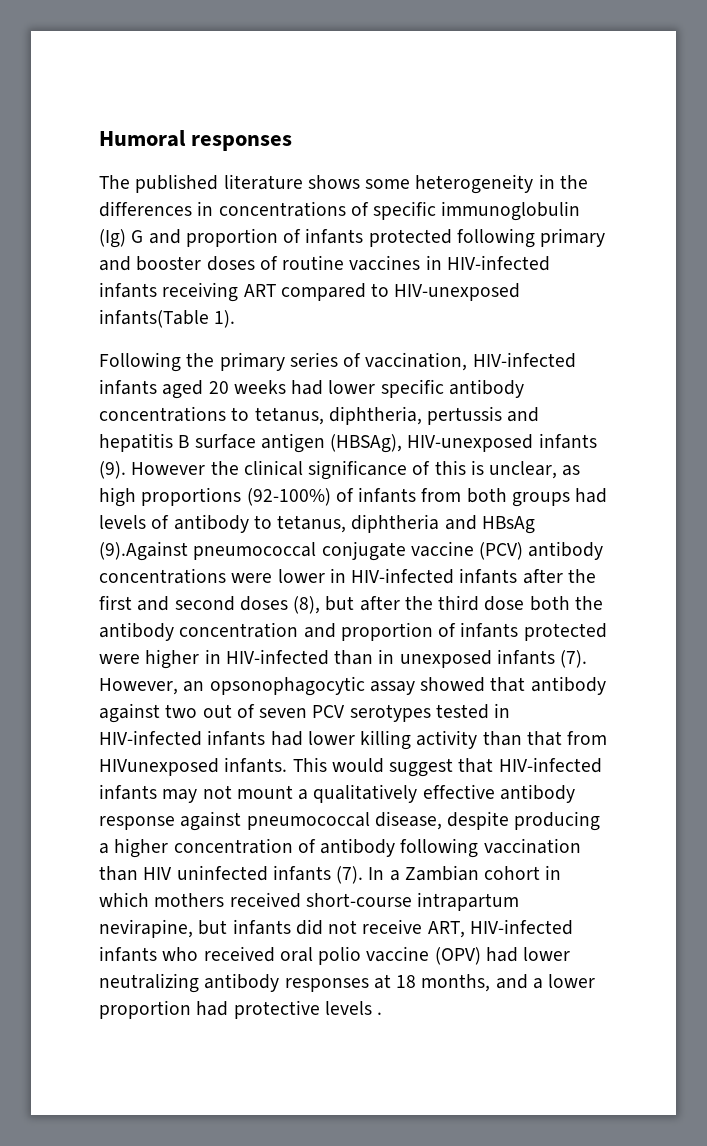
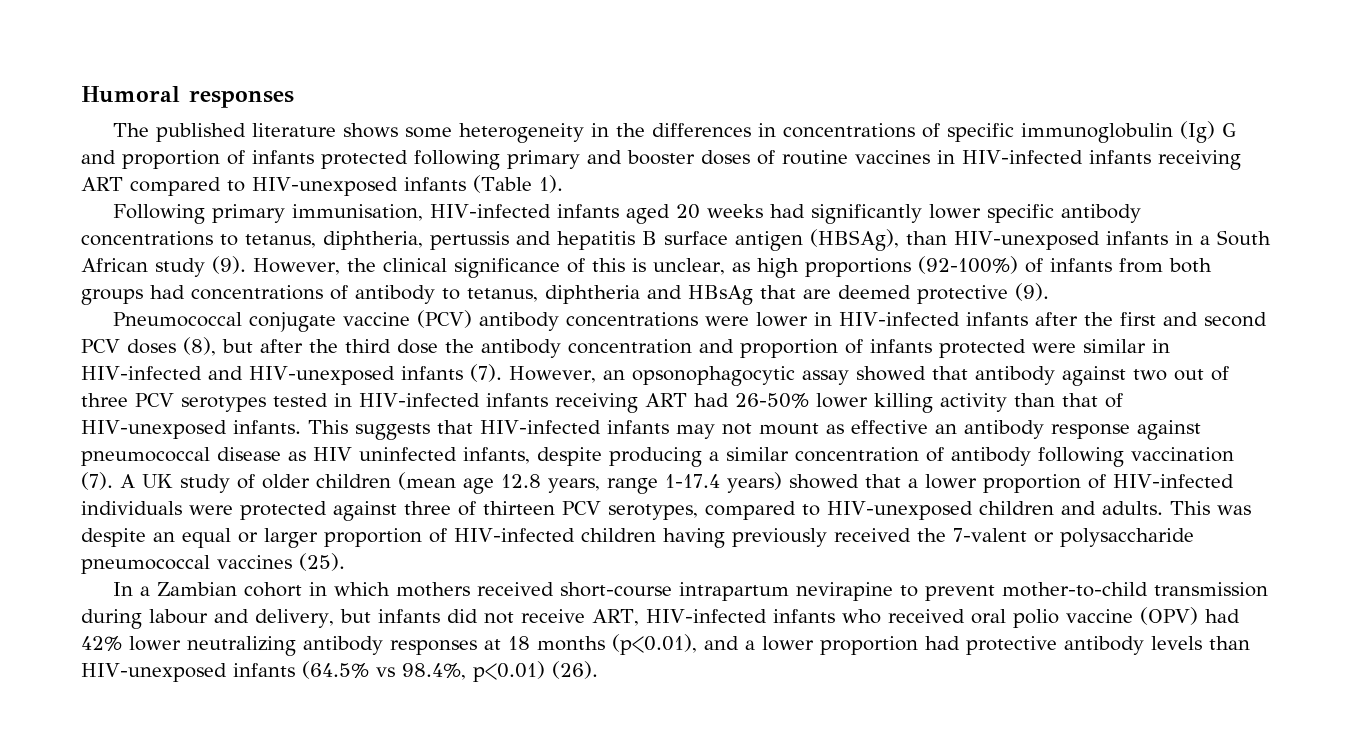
[99,309,209,328] infants(Table -> [404,175,532,193] infants (Table
[186,352,468,371] the primary series of vaccination, -> [211,204,423,223] primary immunisation,
(324, 387) none -> [810,204,922,224] significantly
[407,433,597,452] [99,461,206,479] HIV-unexposed infants (9). However -> [906,230,1271,250] [81,256,340,277] than HIV-unexposed infants in a South African study (9). However,
[99,515,146,529] levels -> [191,285,323,300] concentrations
[99,541,317,561] (9).Against pneumococcal -> [760,283,1049,304] [112,312,242,327] that are deemed protective (9). // Pneumococcal
(235, 603) none -> [81,339,120,353] PCV
[529,596,570,611] both -> (438, 346) none
[145,649,492,669] higher in HIV-infected than in unexposed -> [1083,339,1170,353] [81,366,395,385] similar in HIV-infected and HIV-unexposed
[259,708,308,718] seven -> [81,393,128,407] three
[270,731,303,746] had -> [555,393,809,413] receiving ART had 26-50%
[567,731,608,745] [99,757,454,777] from HIVunexposed infants. This would suggest -> [1105,393,1123,408] [81,420,430,440] of HIV-unexposed infants. This suggests
[298,784,495,803] a qualitatively effective -> [826,420,957,434] as effective an
[374,811,442,830] disease, -> [217,447,530,464] disease as HIV uninfected infants,
[114,838,169,858] higher -> [726,447,789,461] similar
[99,865,364,884] than HIV uninfected infants (7). -> [81,472,1234,494] [81,501,1251,521] [81,528,1194,548] [81,553,345,574] (7). A UK study of older children (mean age 12.8 years, range 1-17.4 years) showed that a lower proportion of HIV-infected individuals were protected against three of thirteen PCV serotypes, compared to HIV-unexposed children and adults. This was despite an equal or larger proportion of HIV-infected children having previously received the 7-valent or polysaccharide pneumococcal vaccines (25). //
[99,919,193,938] nevirapine, -> [795,582,1268,601] [81,609,334,629] nevirapine to prevent mother-to-child transmission during labour and delivery,
(518, 954) none -> [81,636,122,651] 42%
[421,974,491,992] months, -> [537,634,697,655] months (p<0.01),
[324,1001,383,1015] levels . -> [1064,636,1250,655] [81,661,598,682] antibody levels than HIV-unexposed infants (64.5% vs 98.4%, p<0.01) (26).

